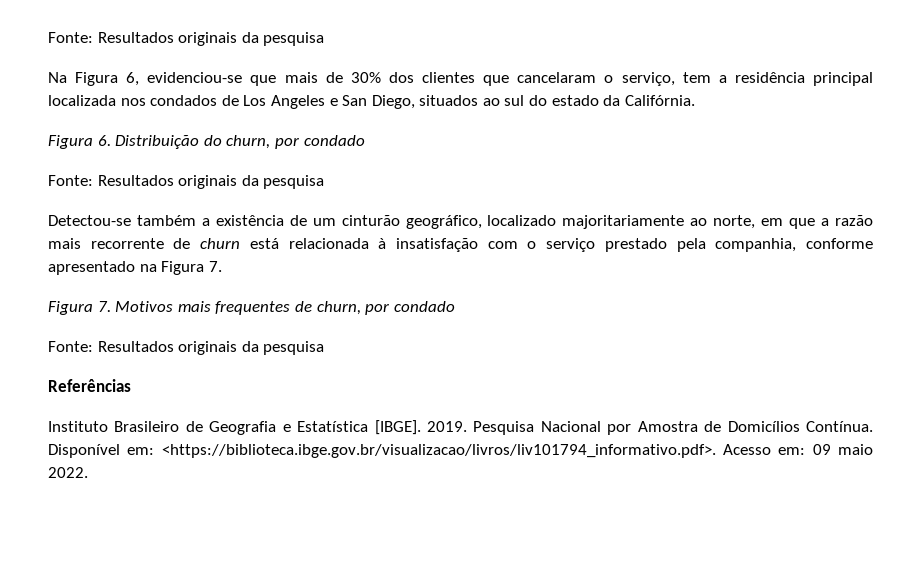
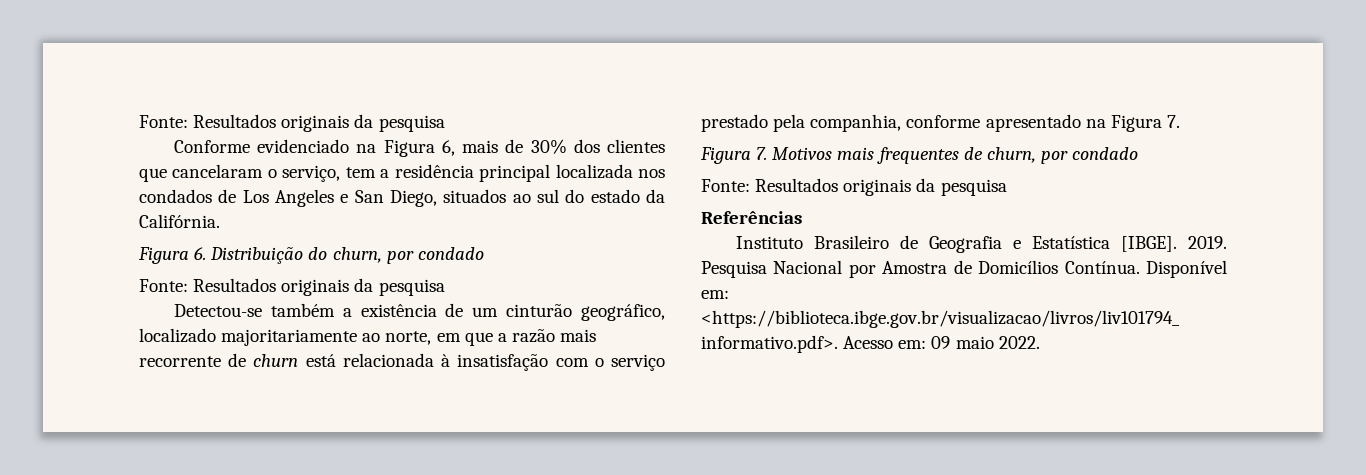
[48,32,325,46] [48,72,277,86] Fonte: Resultados originais da pesquisa // Na Figura 6, evidenciou-se que -> [139,114,445,132] [173,139,455,157] Fonte: Resultados originais da pesquisa // Conforme evidenciado na Figura 6,

